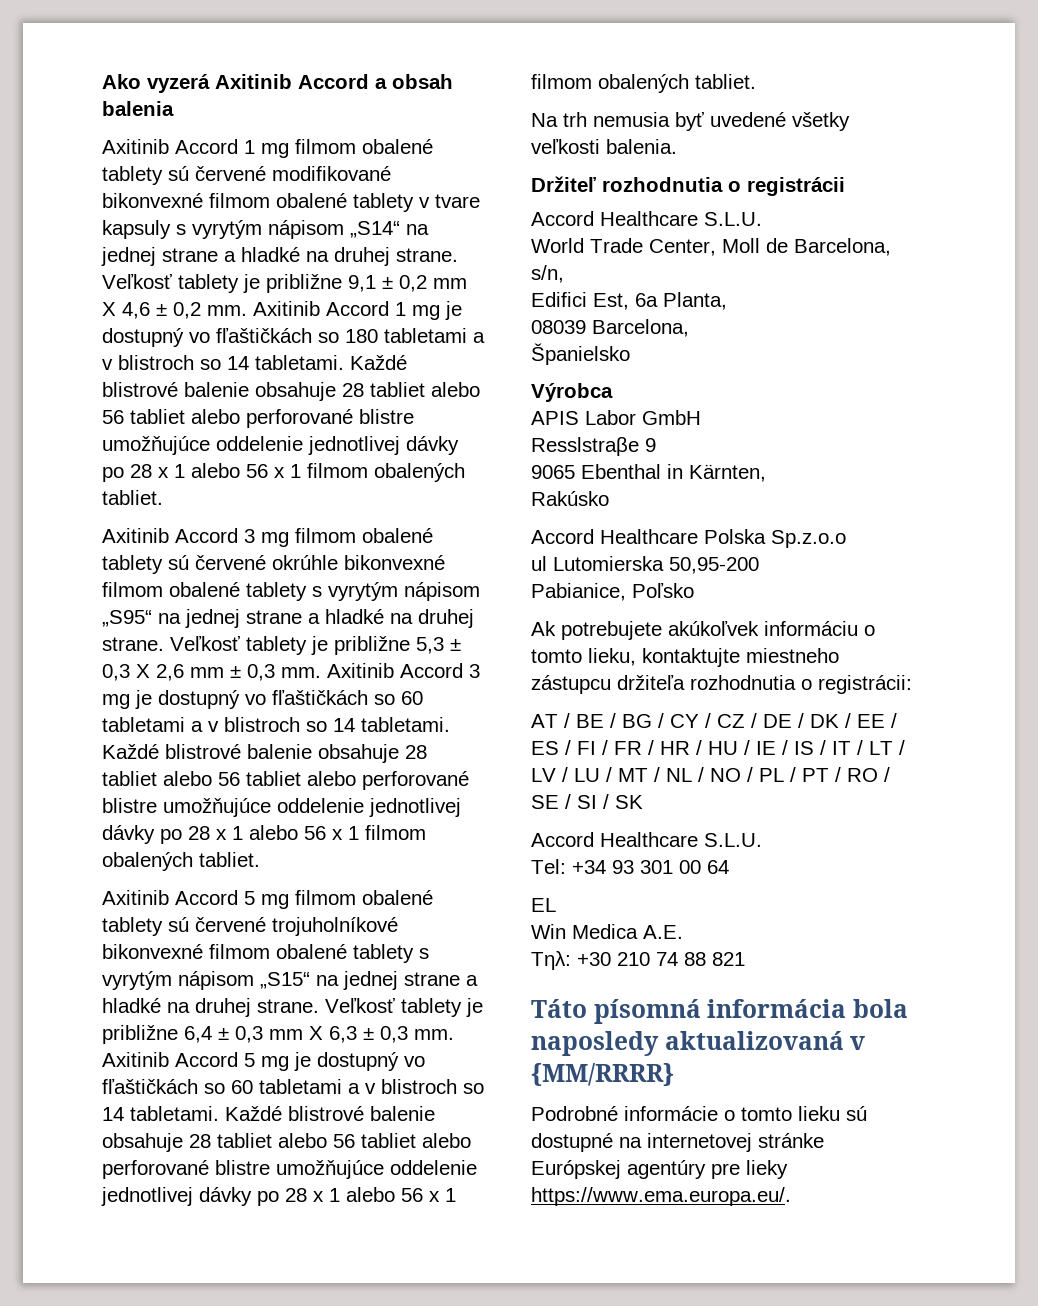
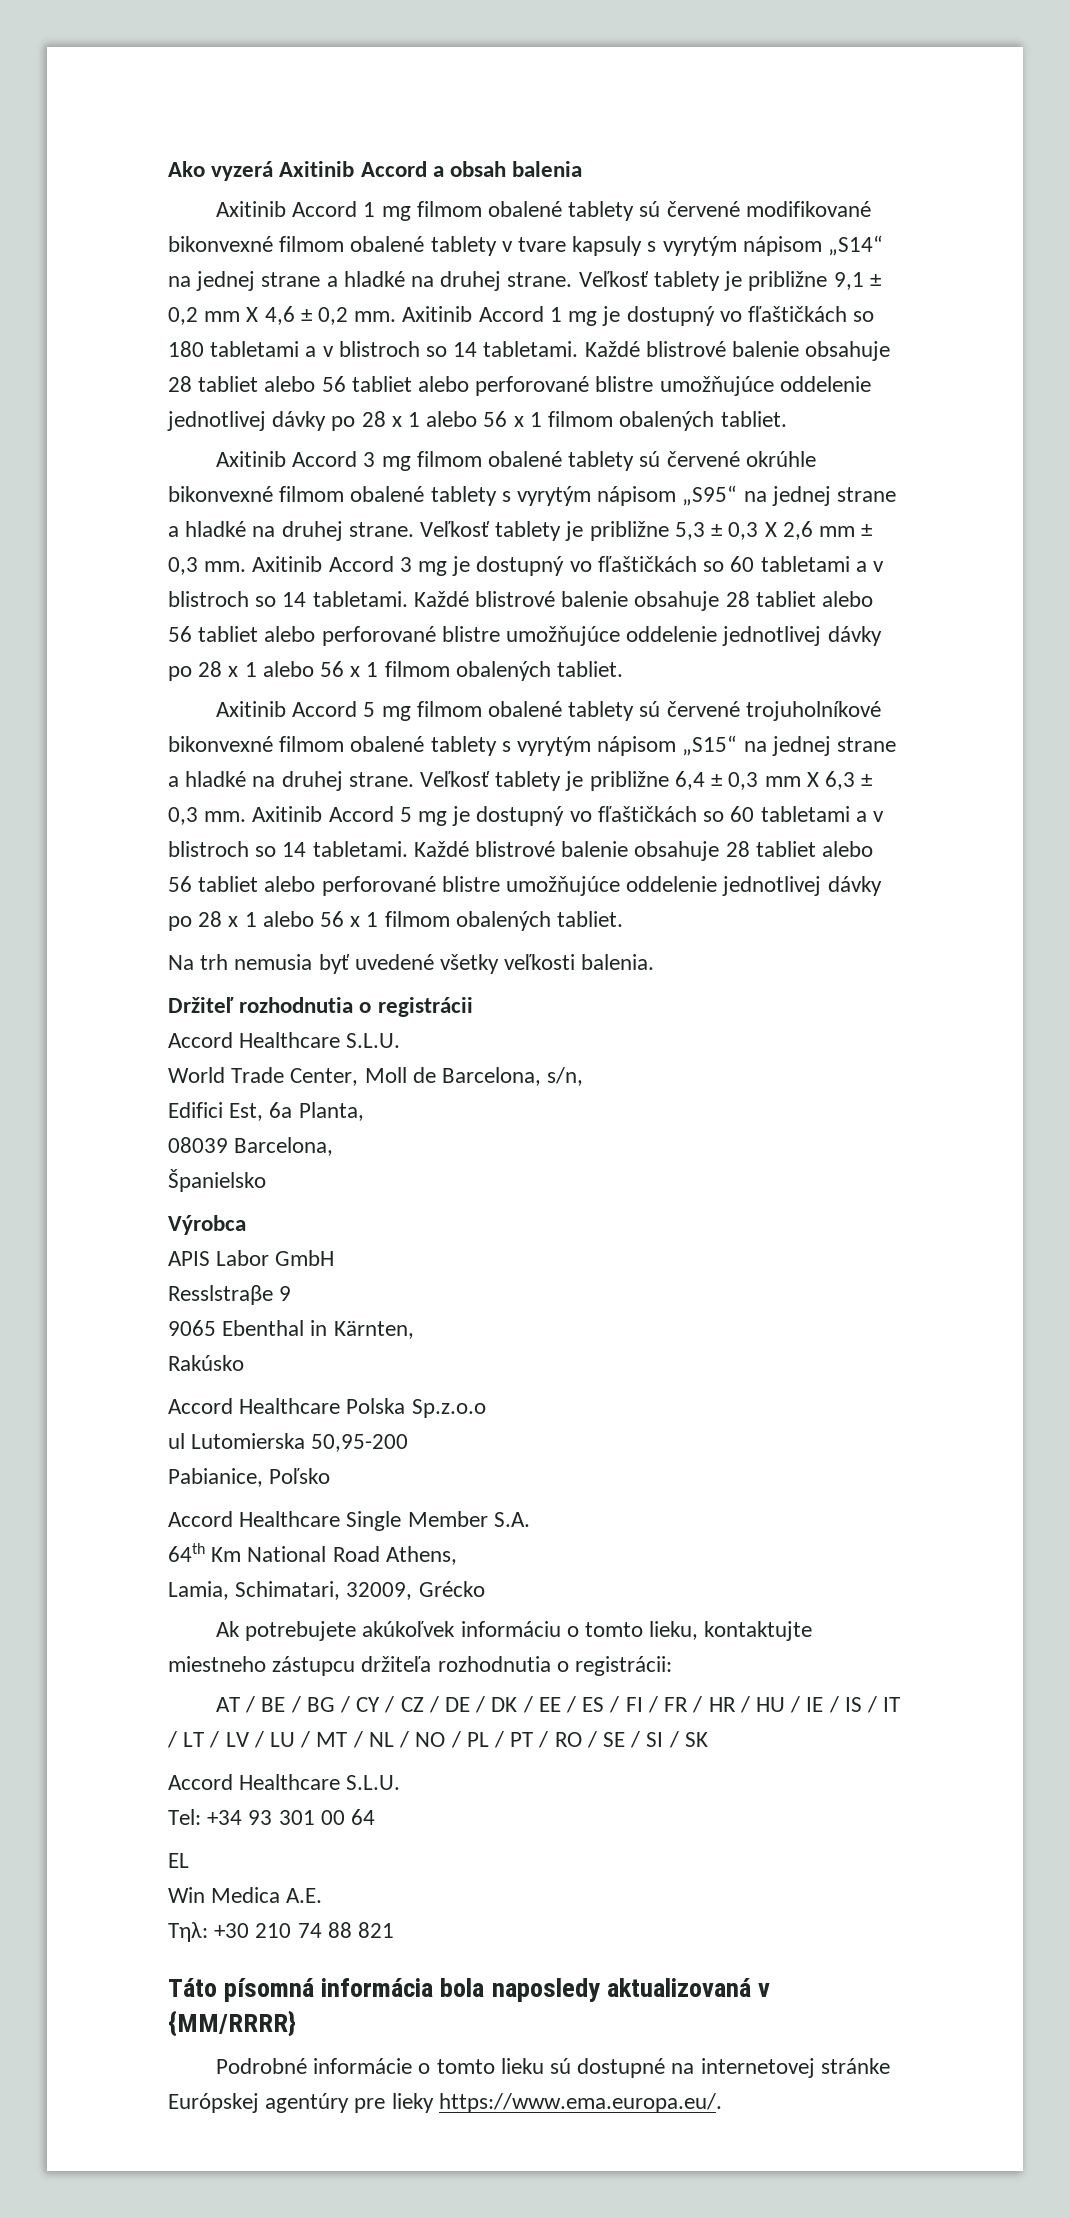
(694, 590) none -> [168,1511,530,1531] [168,1543,457,1565] [168,1581,485,1600] // Accord Healthcare Single Member S.A. // 64th Km National Road Athens, // Lamia, Schimatari, 32009, Grécko

